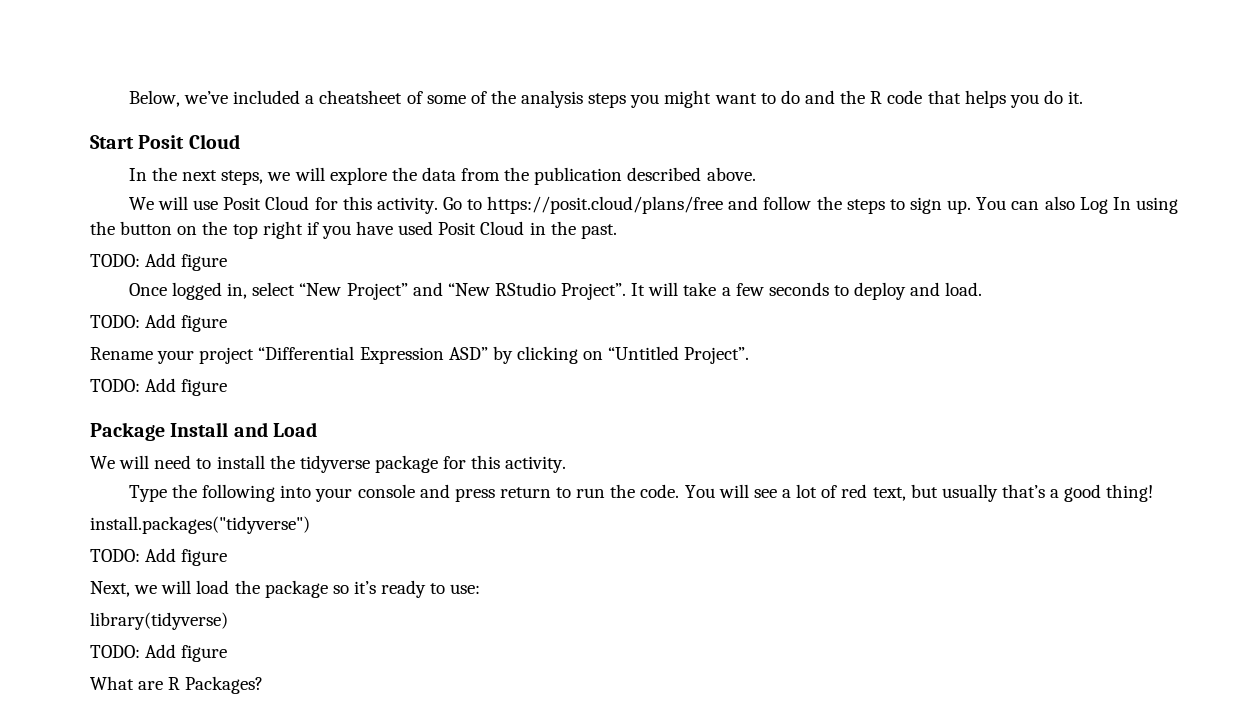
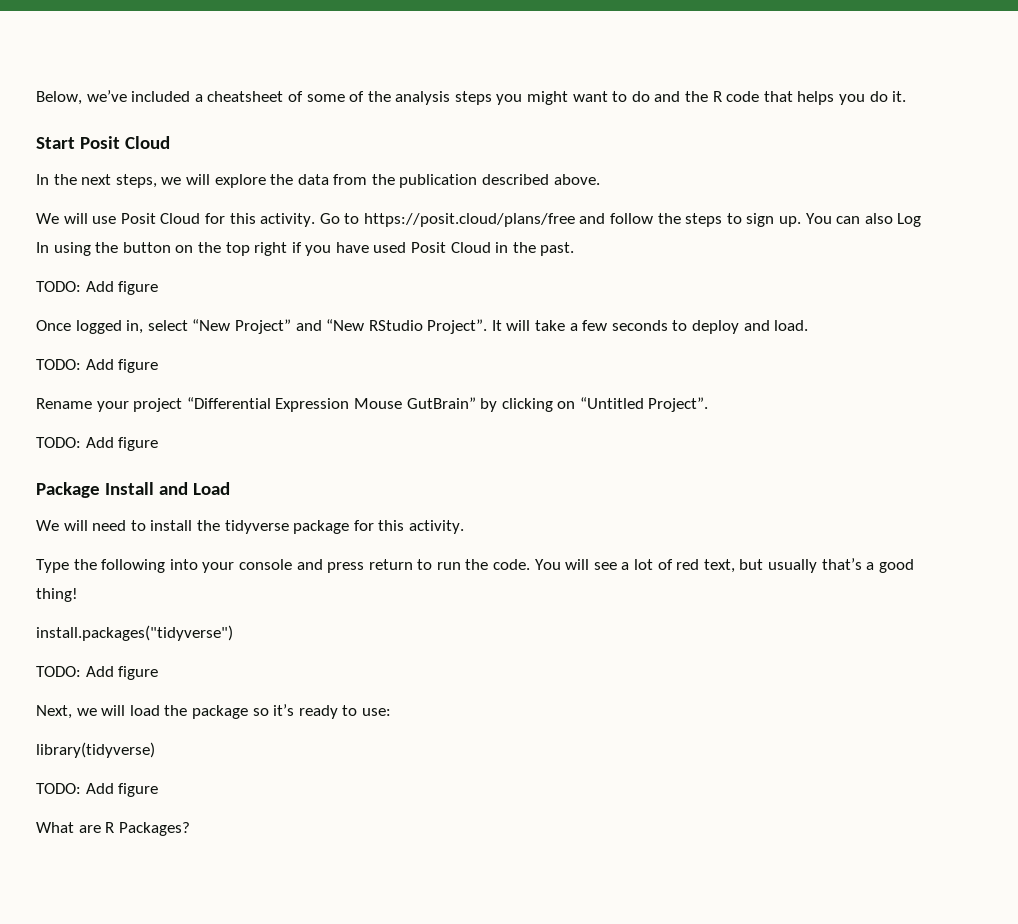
[448,347,488,360] ASD” -> [353,397,476,409] Mouse GutBrain”

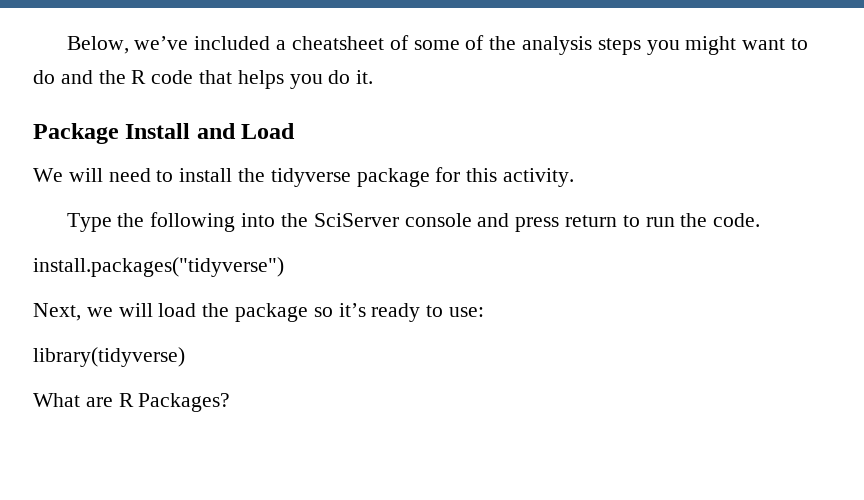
[36,136,171,149] [36,174,600,188] [36,213,922,227] [36,242,575,256] [36,281,159,295] [36,319,809,334] [36,359,159,373] [36,397,709,412] [36,437,159,451] // Start Posit Cloud // In the next steps, we will explore the data from the publication described above. // We will use Posit Cloud for this activity. Go to https://posit.cloud/plans/free and follow the steps to sign up. You can also Log In using the button on the top right if you have used Posit Cloud in the past. // TODO: Add figure // Once logged in, select “New Project” and “New RStudio Project”. It will take a few seconds to deploy and load. // TODO: Add figure // Rename your project “Differential Expression Mouse GutBrain” by clicking on “Untitled Project”. // TODO: Add figure -> (374, 77) none
[202,562,235,573] your -> [280,213,399,227] the SciServer
[534,558,914,573] [36,588,78,602] [36,625,233,641] [36,666,159,680] You will see a lot of red text, but usually that’s a good thing! // install.packages("tidyverse") // TODO: Add figure -> [33,257,284,277] // install.packages("tidyverse")
[36,783,159,797] // TODO: Add figure -> (185, 357) none

